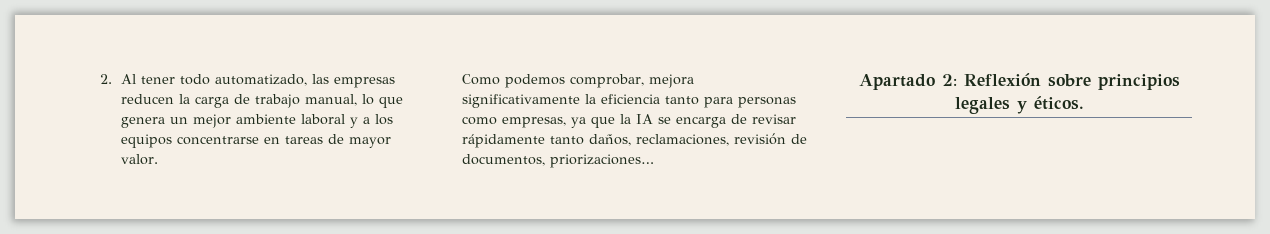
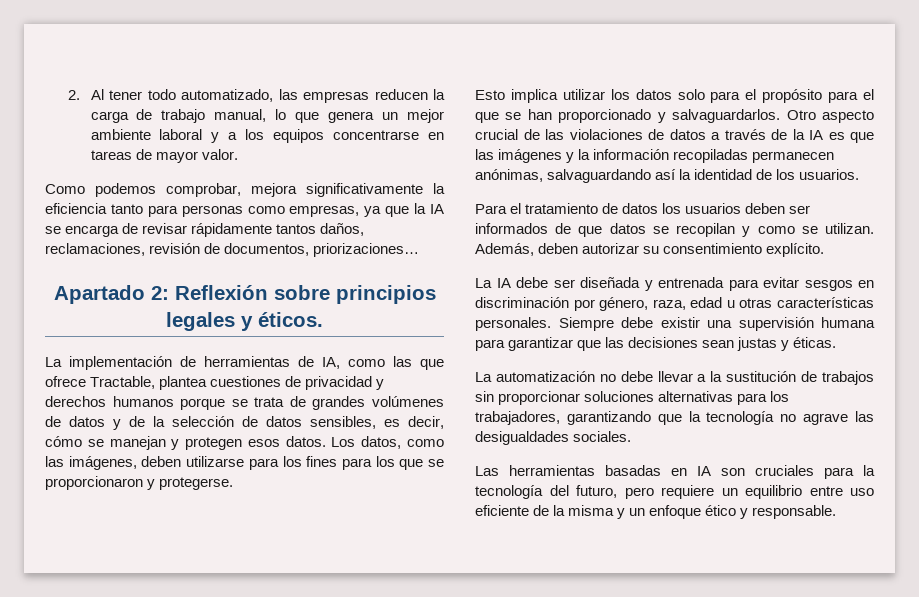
[550,136,584,145] tanto -> [276,224,317,234] tantos
(1084, 103) none -> [45,356,444,370] [45,376,385,390] [45,396,444,410] [45,416,444,430] [45,436,444,450] [45,456,444,470] [45,476,234,490] [475,89,874,103] [475,109,874,123] [475,129,874,143] [475,149,835,163] [475,169,860,183] [475,203,811,214] [475,223,874,237] [475,243,825,257] [475,277,874,291] [475,297,874,311] [475,317,875,331] [475,337,837,351] [475,371,874,385] [475,391,790,405] [475,411,874,425] [475,431,632,445] [475,465,875,479] [475,485,874,499] [475,505,837,519] // La implementación de herramientas de IA, como las que ofrece Tractable, plantea cuestiones de privacidad y derechos humanos porque se trata de grandes volúmenes de datos y de la selección de datos sensibles, es decir, cómo se manejan y protegen esos datos. Los datos, como las imágenes, deben utilizarse para los fines para los que se proporcionaron y protegerse. // Esto implica utilizar los datos solo para el propósito para el que se han proporcionado y salvaguardarlos. Otro aspecto crucial de las violaciones de datos a través de la IA es que las imágenes y la información recopiladas permanecen anónimas, salvaguardando así la identidad de los usuarios. // Para el tratamiento de datos los usuarios deben ser informados de que datos se recopilan y como se utilizan. Además, deben autorizar su consentimiento explícito. // La IA debe ser diseñada y entrenada para evitar sesgos en discriminación por género, raza, edad u otras características personales. Siempre debe existir una supervisión humana para garantizar que las decisiones sean justas y éticas. // La automatización no debe llevar a la sustitución de trabajos sin proporcionar soluciones alternativas para los trabajadores, garantizando que la tecnología no agrave las desigualdades sociales. // Las herramientas basadas en IA son cruciales para la tecnología del futuro, pero requiere un equilibrio entre uso eficiente de la misma y un enfoque ético y responsable.

